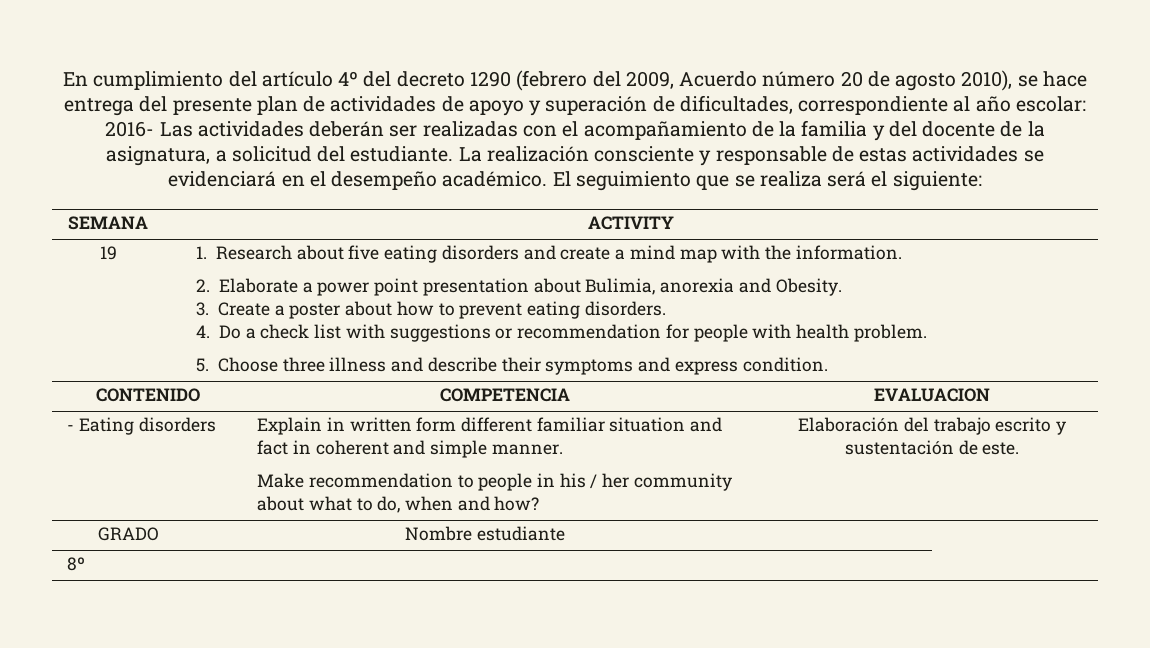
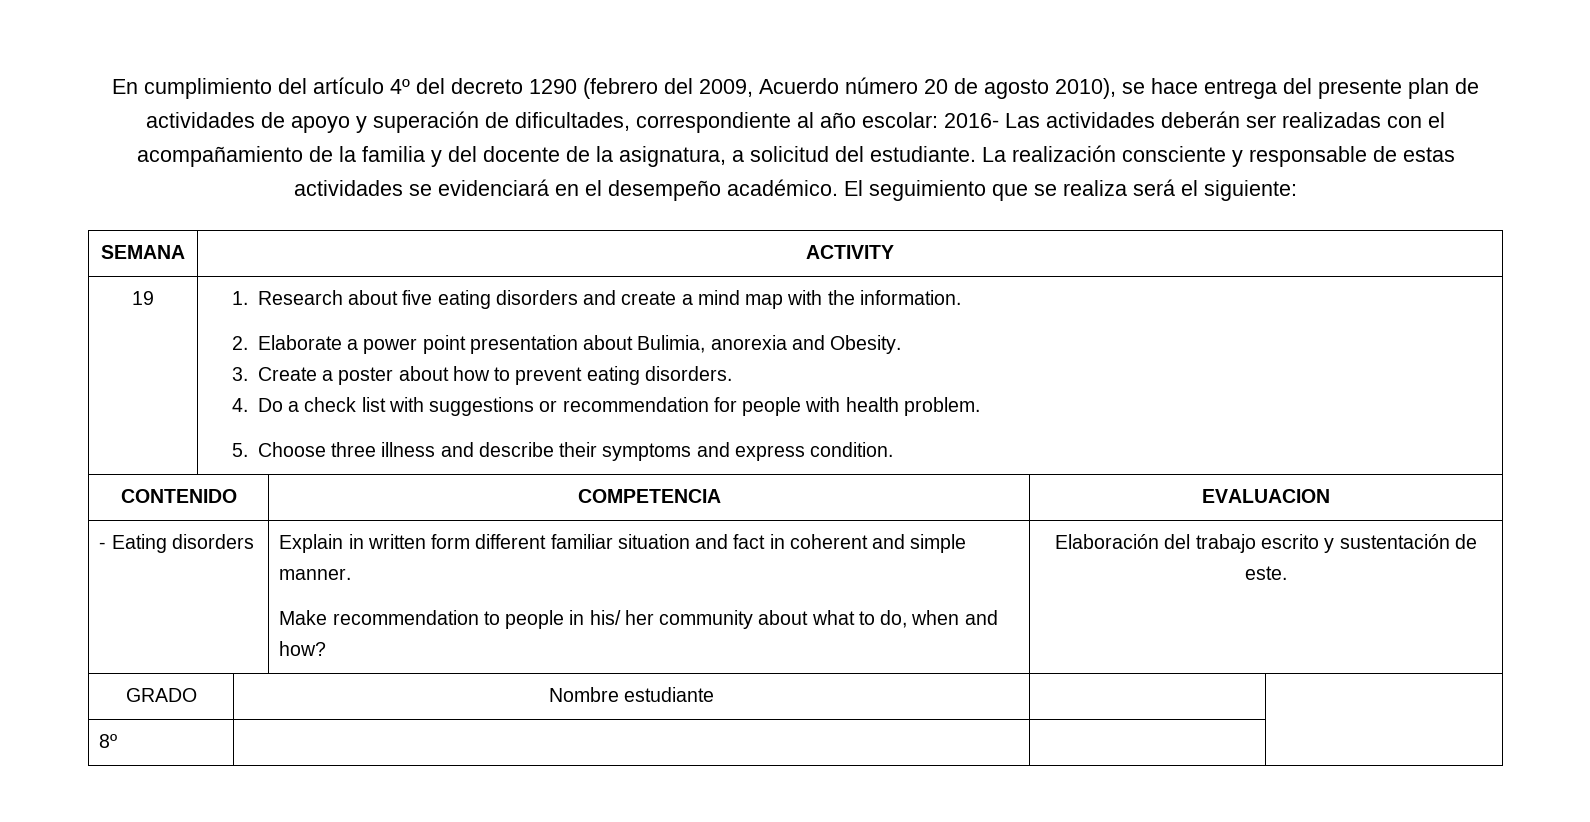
[559,473,598,489] his / -> [589,610,621,625] his/

